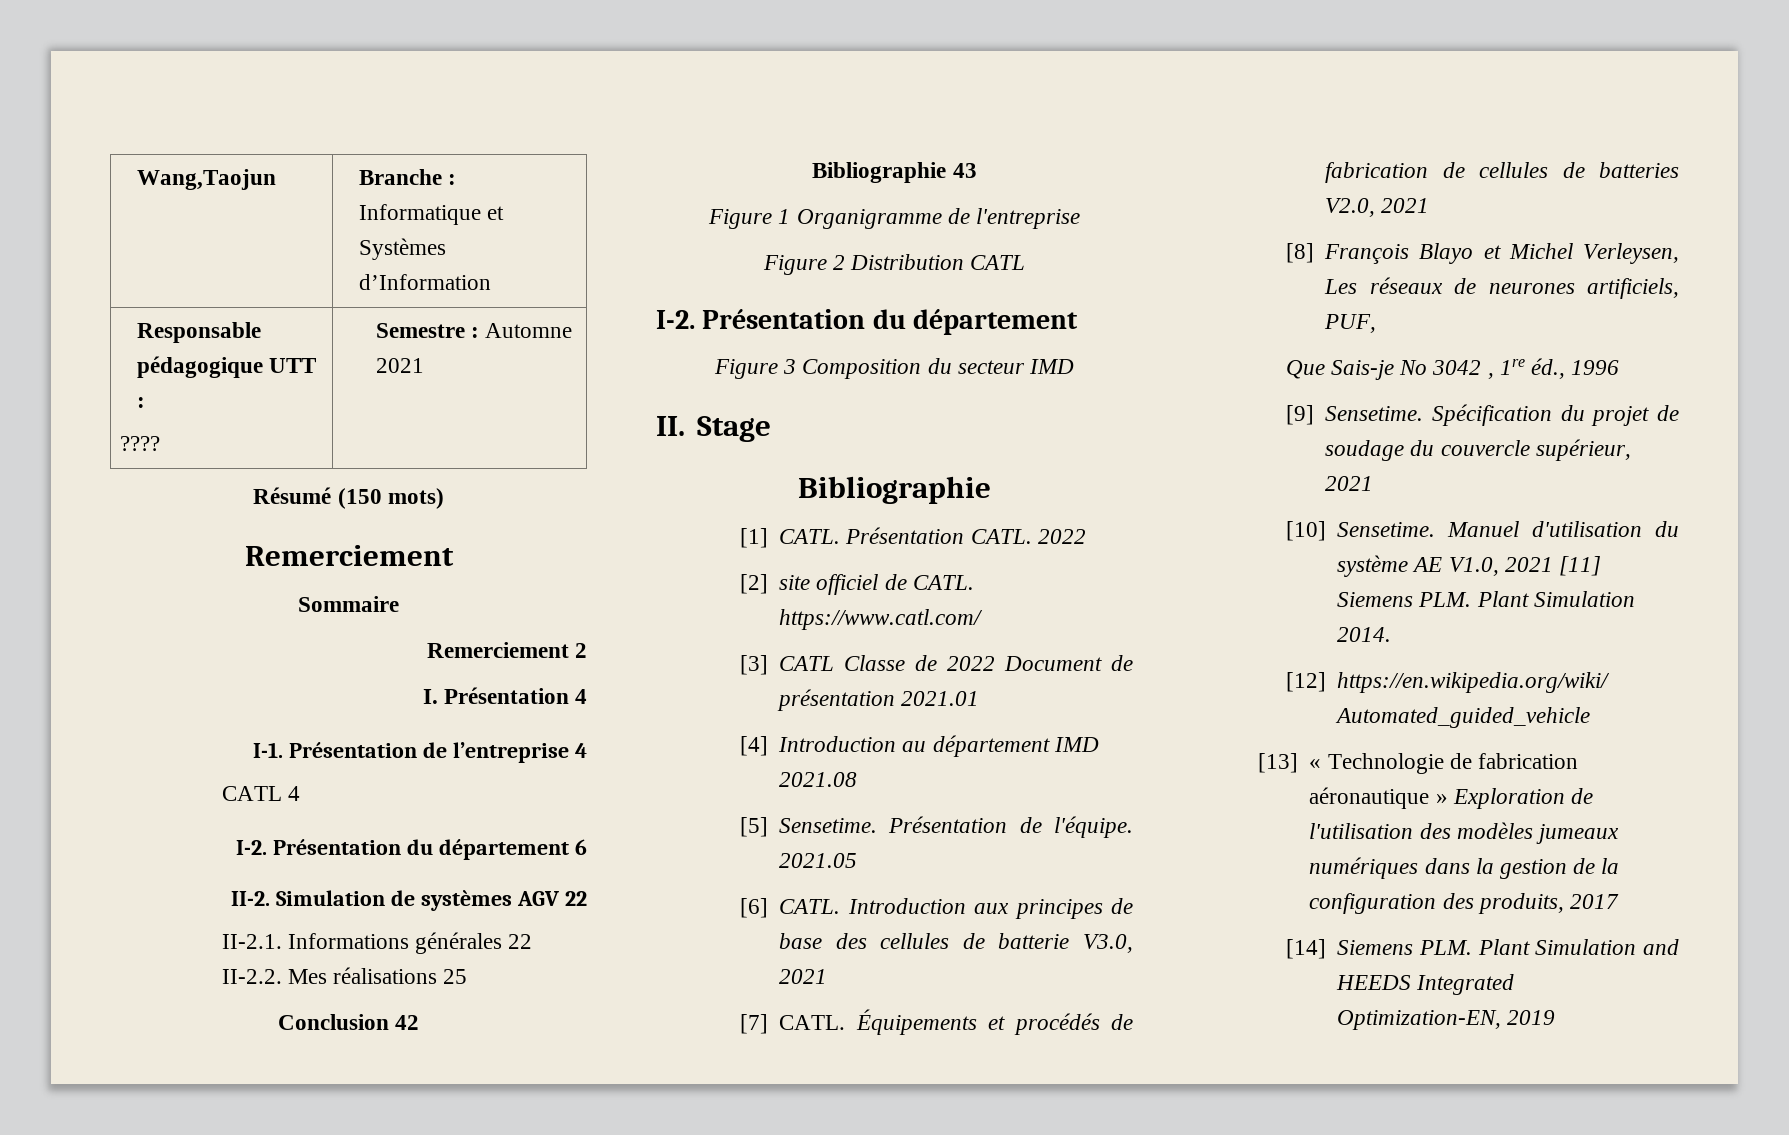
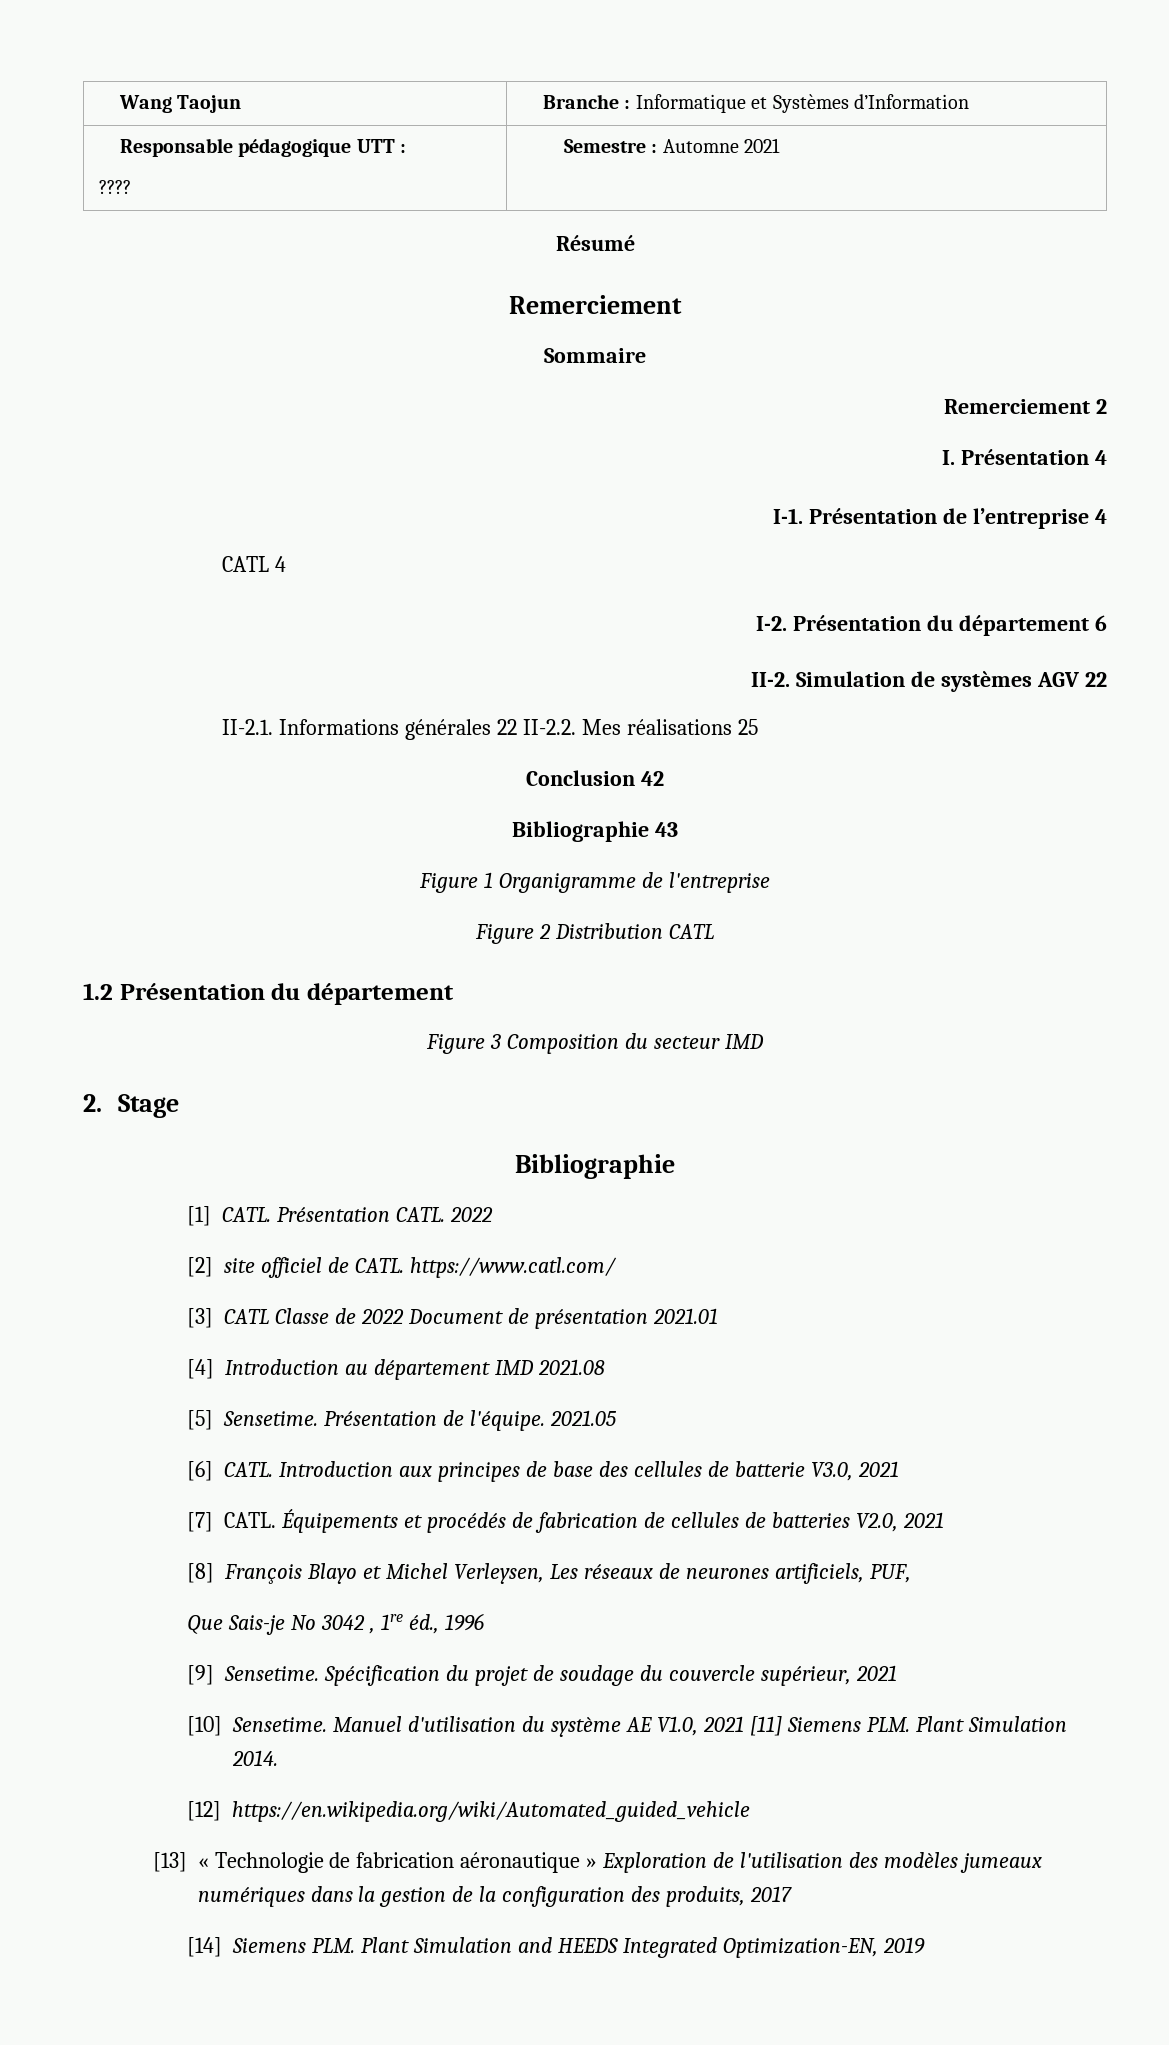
[137,169,277,190] Wang,Taojun -> [119,95,242,113] Wang Taojun
[337,488,444,509] (150 mots) -> (635, 243) none
[656,310,695,329] I-2. -> [83,983,113,1000] 1.2
[656,416,685,436] II. -> [83,1094,102,1112] 2.

